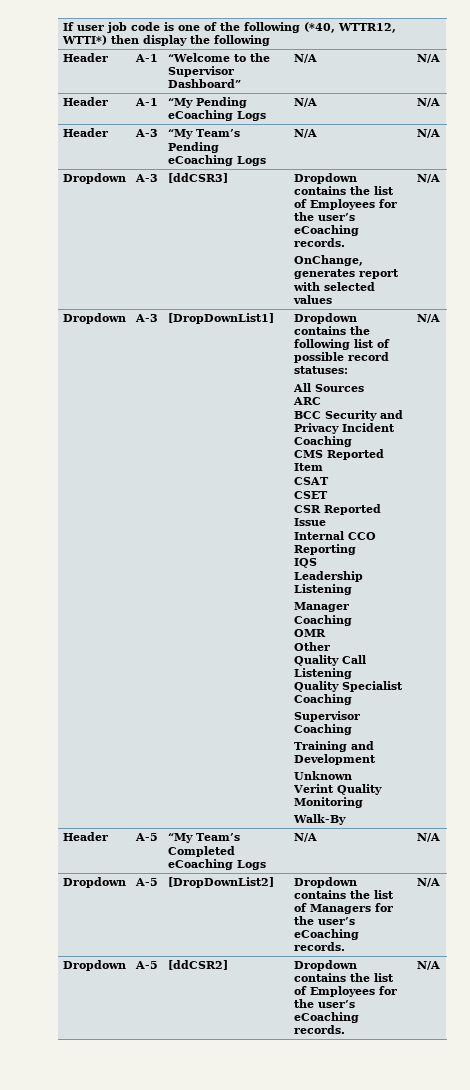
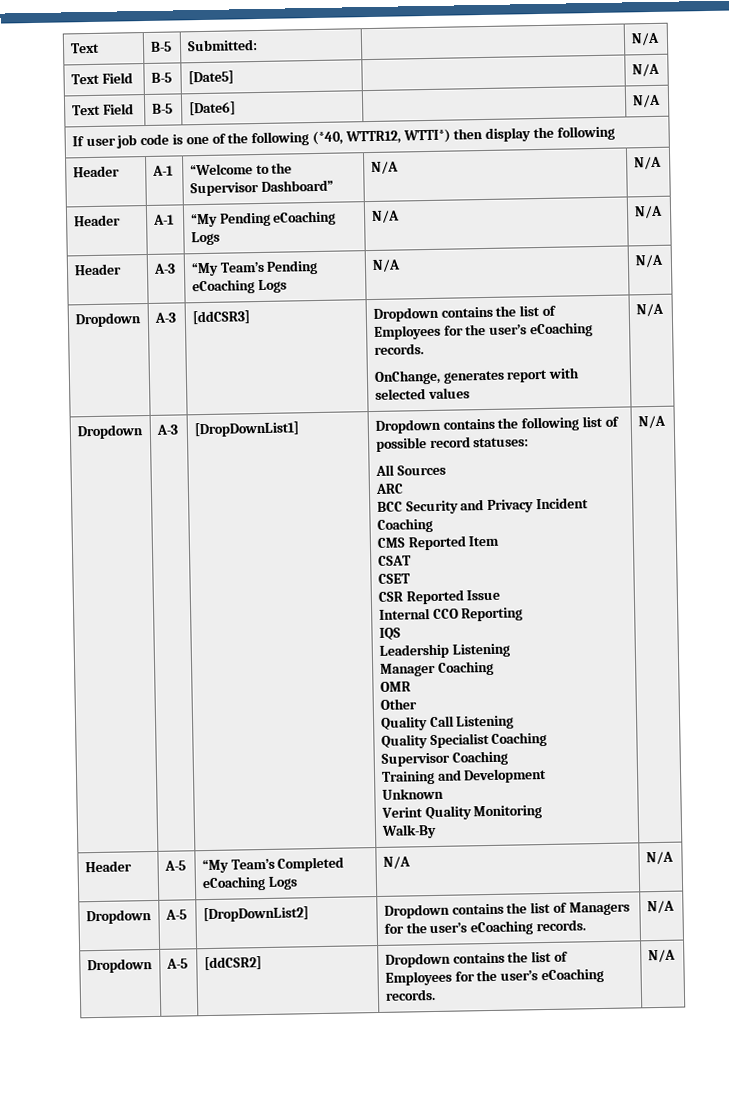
(62, 26) none -> [69,42,100,54] [149,41,172,52] [186,39,258,52] [630,32,660,46] [70,72,133,85] [150,72,172,83] [187,70,234,85] [631,63,660,77] [71,103,134,116] [151,103,173,114] [188,101,236,116] [631,94,661,108] Text | B-5 | Submitted: | | N/A // Text Field | B-5 | [Date5] | | N/A // Text Field | B-5 | [Date6] | | N/A //

